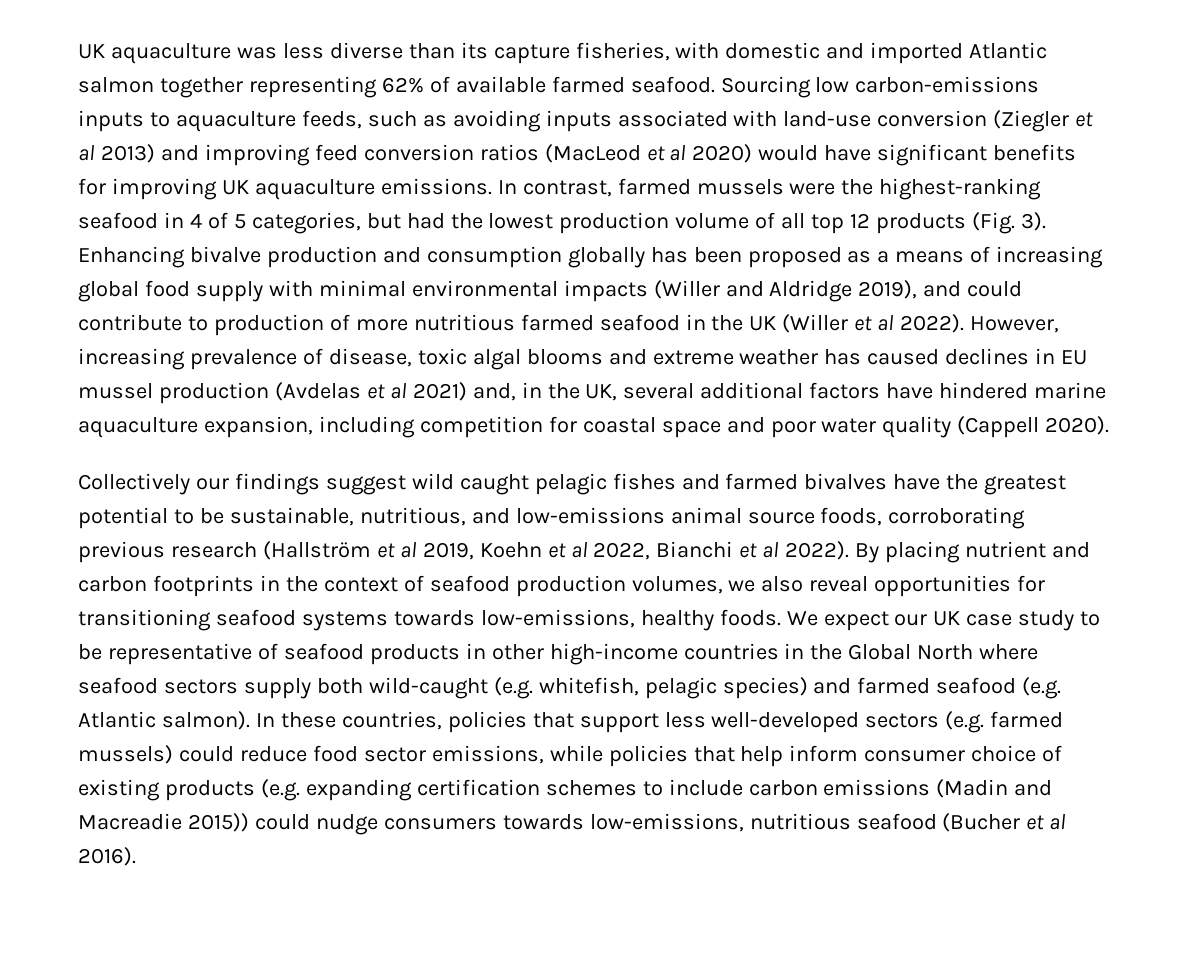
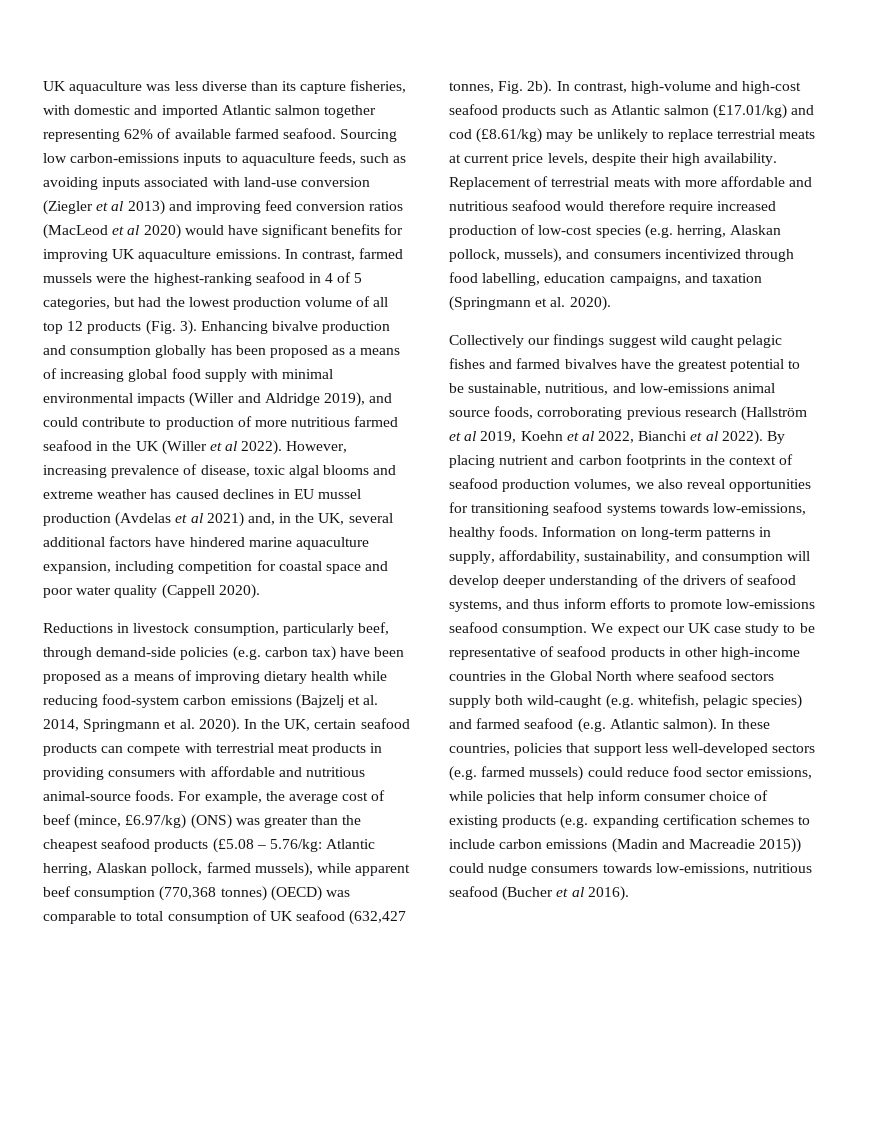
(1110, 425) none -> [43,622,389,636] [43,646,405,661] [43,670,388,684] [43,694,379,709] [43,718,410,733] [43,743,383,756] [43,766,365,780] [43,790,386,804] [43,814,362,829] [43,838,376,853] [43,862,411,877] [43,886,350,901] [43,910,407,925] [449,80,802,95] [449,104,815,119] [449,128,816,143] [449,153,778,166] [449,176,813,190] [449,200,776,214] [449,224,782,239] [449,248,794,263] [449,272,762,286] [449,296,611,311] // Reductions in livestock consumption, particularly beef, through demand-side policies (e.g. carbon tax) have been proposed as a means of improving dietary health while reducing food-system carbon emissions (Bajzelj et al. 2014, Springmann et al. 2020). In the UK, certain seafood products can compete with terrestrial meat products in providing consumers with affordable and nutritious animal-source foods. For example, the average cost of beef (mince, £6.97/kg) (ONS) was greater than the cheapest seafood products (£5.08 – 5.76/kg: Atlantic herring, Alaskan pollock, farmed mussels), while apparent beef consumption (770,368 tonnes) (OECD) was comparable to total consumption of UK seafood (632,427 tonnes, Fig. 2b). In contrast, high-volume and high-cost seafood products such as Atlantic salmon (£17.01/kg) and cod (£8.61/kg) may be unlikely to replace terrestrial meats at current price levels, despite their high availability. Replacement of terrestrial meats with more affordable and nutritious seafood would therefore require increased production of low-cost species (e.g. herring, Alaskan pollock, mussels), and consumers incentivized through food labelling, education campaigns, and taxation (Springmann et al. 2020).
(781, 617) none -> [542,526,772,540] [449,550,810,564] [449,574,797,588] [449,598,816,612] [449,622,588,636] Information on long-term patterns in supply, affordability, sustainability, and consumption will develop deeper understanding of the drivers of seafood systems, and thus inform efforts to promote low-emissions seafood consumption.

